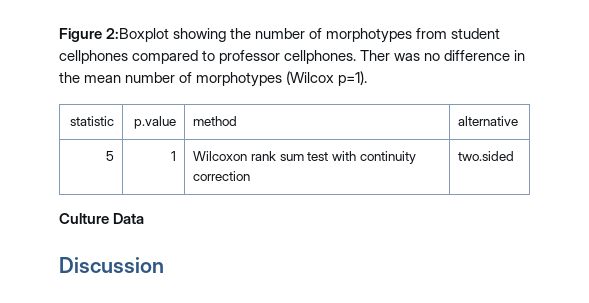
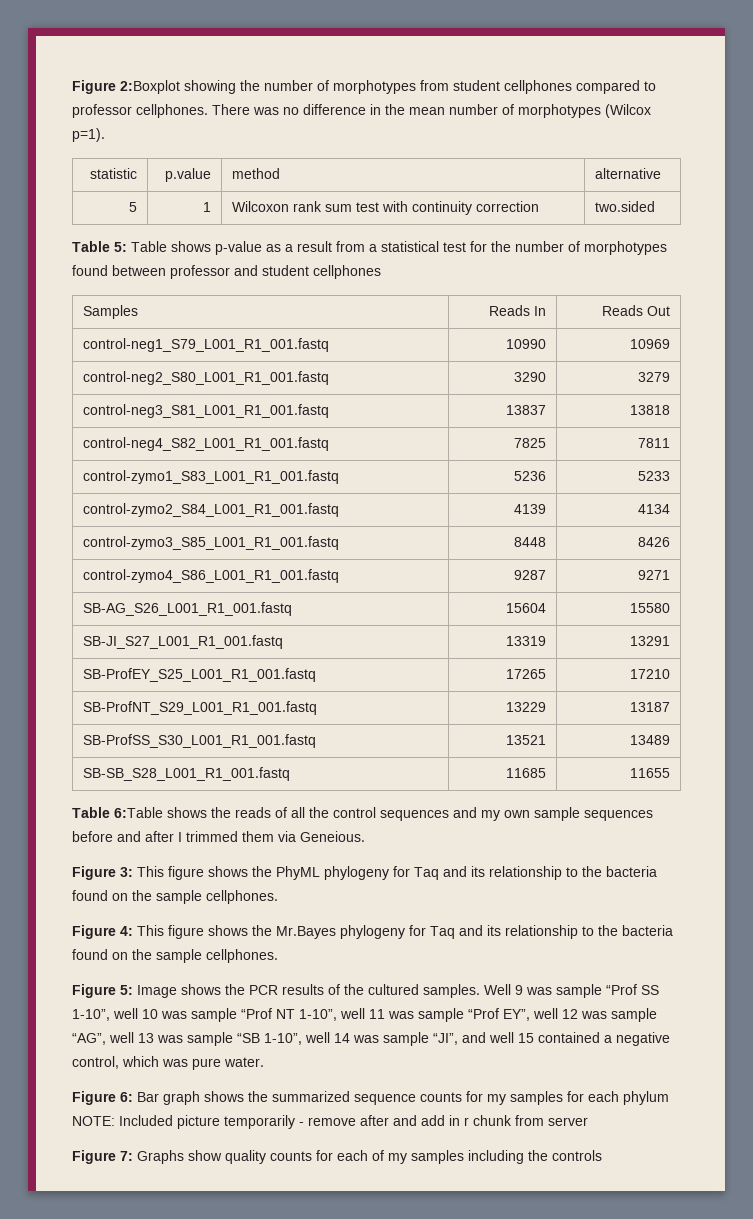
[360,50,391,61] Ther -> [212,104,250,115] There
[59,213,145,224] [59,257,164,273] Culture Data // Discussion -> [72,241,667,255] [72,265,381,279] [82,305,138,319] [489,305,547,316] [602,305,671,316] [82,338,329,352] [506,339,547,349] [630,339,671,349] [82,371,329,385] [514,372,547,382] [638,372,671,382] [82,404,329,418] [506,405,547,415] [630,405,671,415] [82,437,329,451] [514,438,547,448] [638,438,671,448] [82,470,339,484] [514,471,547,481] [638,471,671,481] [82,503,339,517] [514,504,547,514] [638,504,671,514] [82,536,339,550] [514,537,547,547] [638,537,671,547] [82,569,339,583] [514,570,547,580] [638,570,671,580] [82,602,292,616] [506,603,547,613] [630,603,671,613] [82,635,283,649] [506,636,547,646] [630,636,671,646] [82,668,316,682] [506,669,547,679] [630,669,671,679] [82,701,317,715] [506,702,547,712] [630,702,671,712] [82,734,316,748] [506,735,547,745] [630,735,671,745] [82,767,290,781] [506,768,547,778] [630,768,671,778] [72,807,653,821] [72,831,365,842] [72,866,657,880] [72,890,278,904] [72,925,673,939] [72,949,278,963] [72,984,659,998] [72,1008,657,1022] [72,1032,670,1046] [72,1056,264,1070] [72,1091,669,1105] [72,1115,588,1129] [72,1150,602,1164] Table 5: Table shows p-value as a result from a statistical test for the number of morphotypes found between professor and student cellphones // Samples | Reads In | Reads Out // control-neg1_S79_L001_R1_001.fastq | 10990 | 10969 // control-neg2_S80_L001_R1_001.fastq | 3290 | 3279 // control-neg3_S81_L001_R1_001.fastq | 13837 | 13818 // control-neg4_S82_L001_R1_001.fastq | 7825 | 7811 // control-zymo1_S83_L001_R1_001.fastq | 5236 | 5233 // control-zymo2_S84_L001_R1_001.fastq | 4139 | 4134 // control-zymo3_S85_L001_R1_001.fastq | 8448 | 8426 // control-zymo4_S86_L001_R1_001.fastq | 9287 | 9271 // SB-AG_S26_L001_R1_001.fastq | 15604 | 15580 // SB-JI_S27_L001_R1_001.fastq | 13319 | 13291 // SB-ProfEY_S25_L001_R1_001.fastq | 17265 | 17210 // SB-ProfNT_S29_L001_R1_001.fastq | 13229 | 13187 // SB-ProfSS_S30_L001_R1_001.fastq | 13521 | 13489 // SB-SB_S28_L001_R1_001.fastq | 11685 | 11655 // Table 6:Table shows the reads of all the control sequences and my own sample sequences before and after I trimmed them via Geneious. // Figure 3: This figure shows the PhyML phylogeny for Taq and its relationship to the bacteria found on the sample cellphones. // Figure 4: This figure shows the Mr.Bayes phylogeny for Taq and its relationship to the bacteria found on the sample cellphones. // Figure 5: Image shows the PCR results of the cultured samples. Well 9 was sample “Prof SS 1-10”, well 10 was sample “Prof NT 1-10”, well 11 was sample “Prof EY”, well 12 was sample “AG”, well 13 was sample “SB 1-10”, well 14 was sample “JI”, and well 15 contained a negative control, which was pure water. // Figure 6: Bar graph shows the summarized sequence counts for my samples for each phylum NOTE: Included picture temporarily - remove after and add in r chunk from server // Figure 7: Graphs show quality counts for each of my samples including the controls

